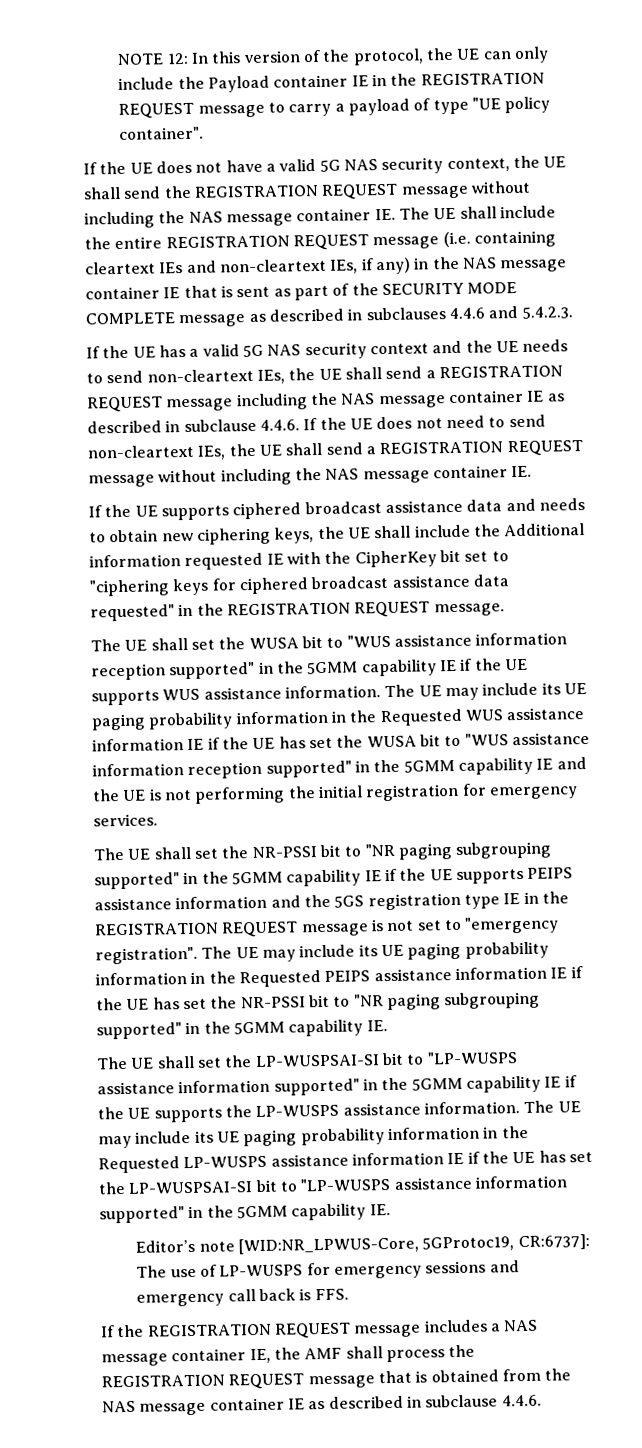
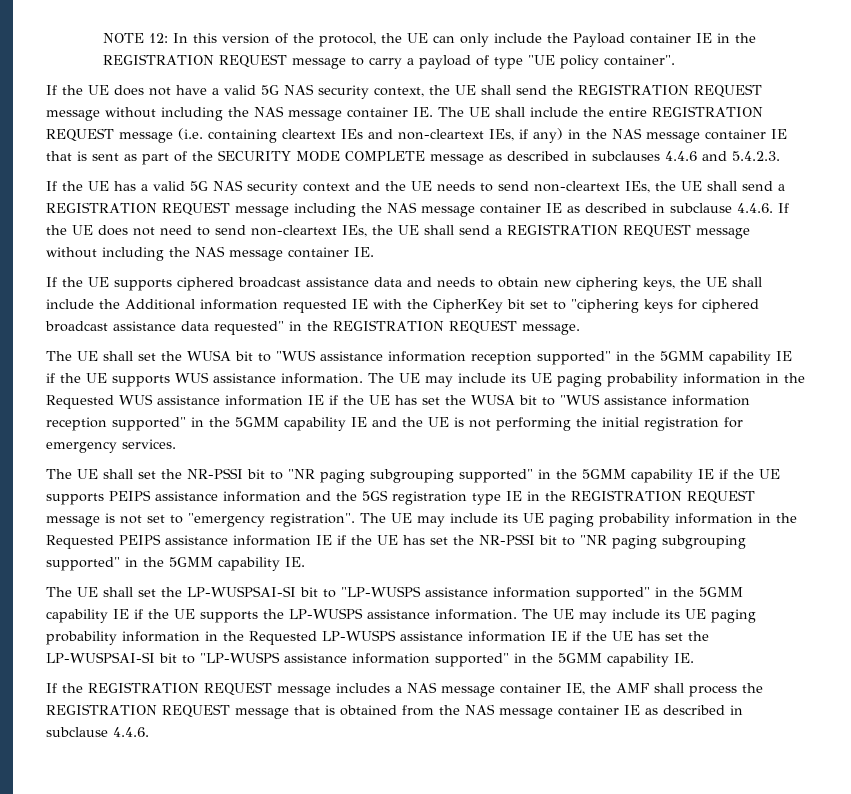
[135,1234,590,1255] [136,1260,520,1279] [136,1288,349,1307] // Editor’s note [WID:NR_LPWUS-Core, 5GProtoc19, CR:6737]: The use of LP-WUSPS for emergency sessions and emergency call back is FFS. -> (694, 658) none

